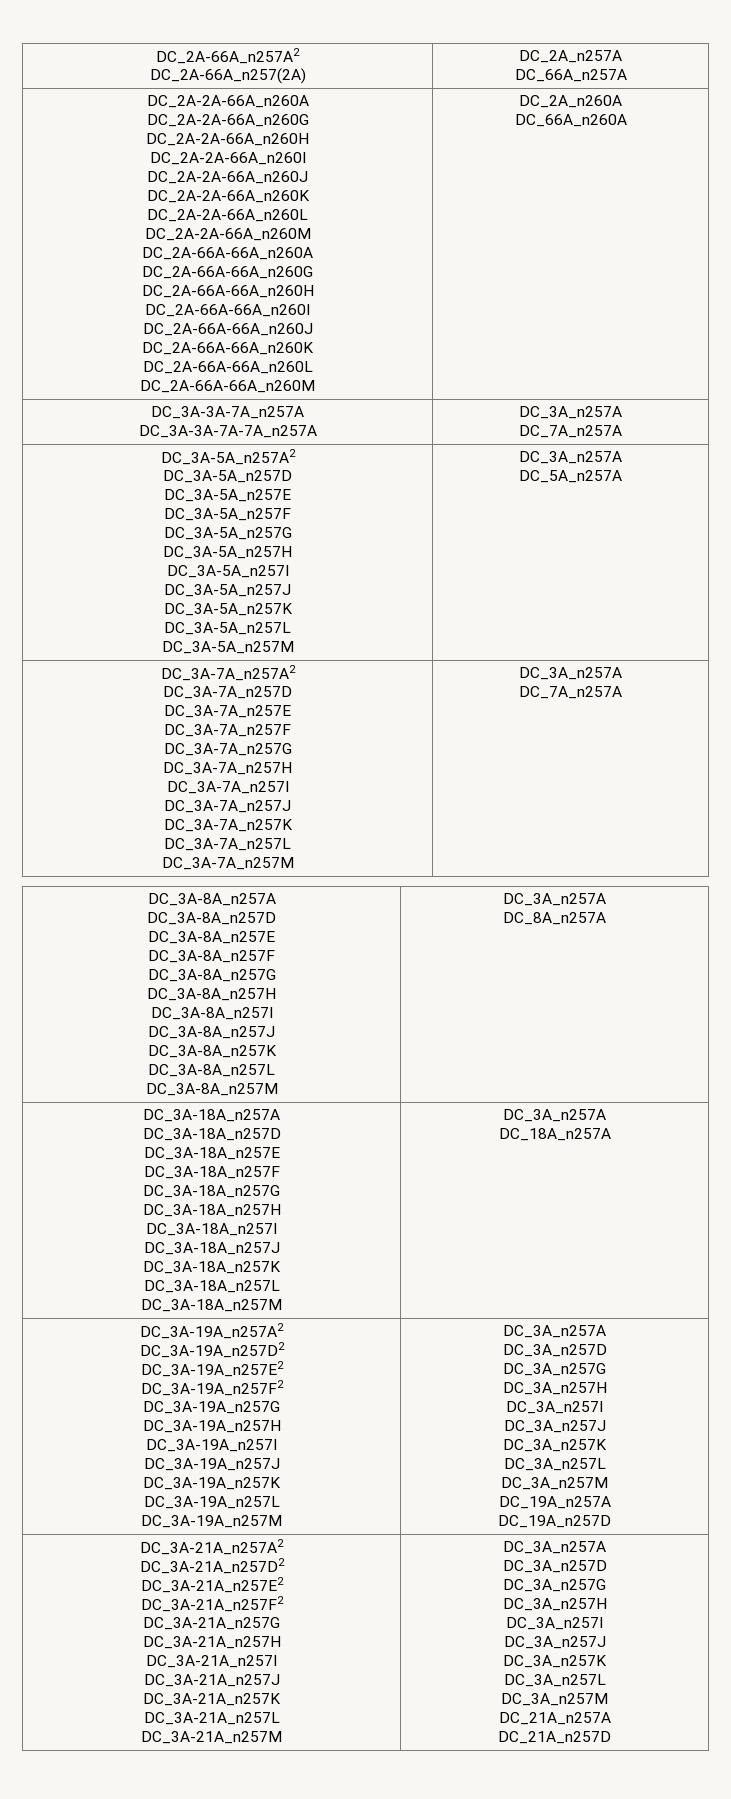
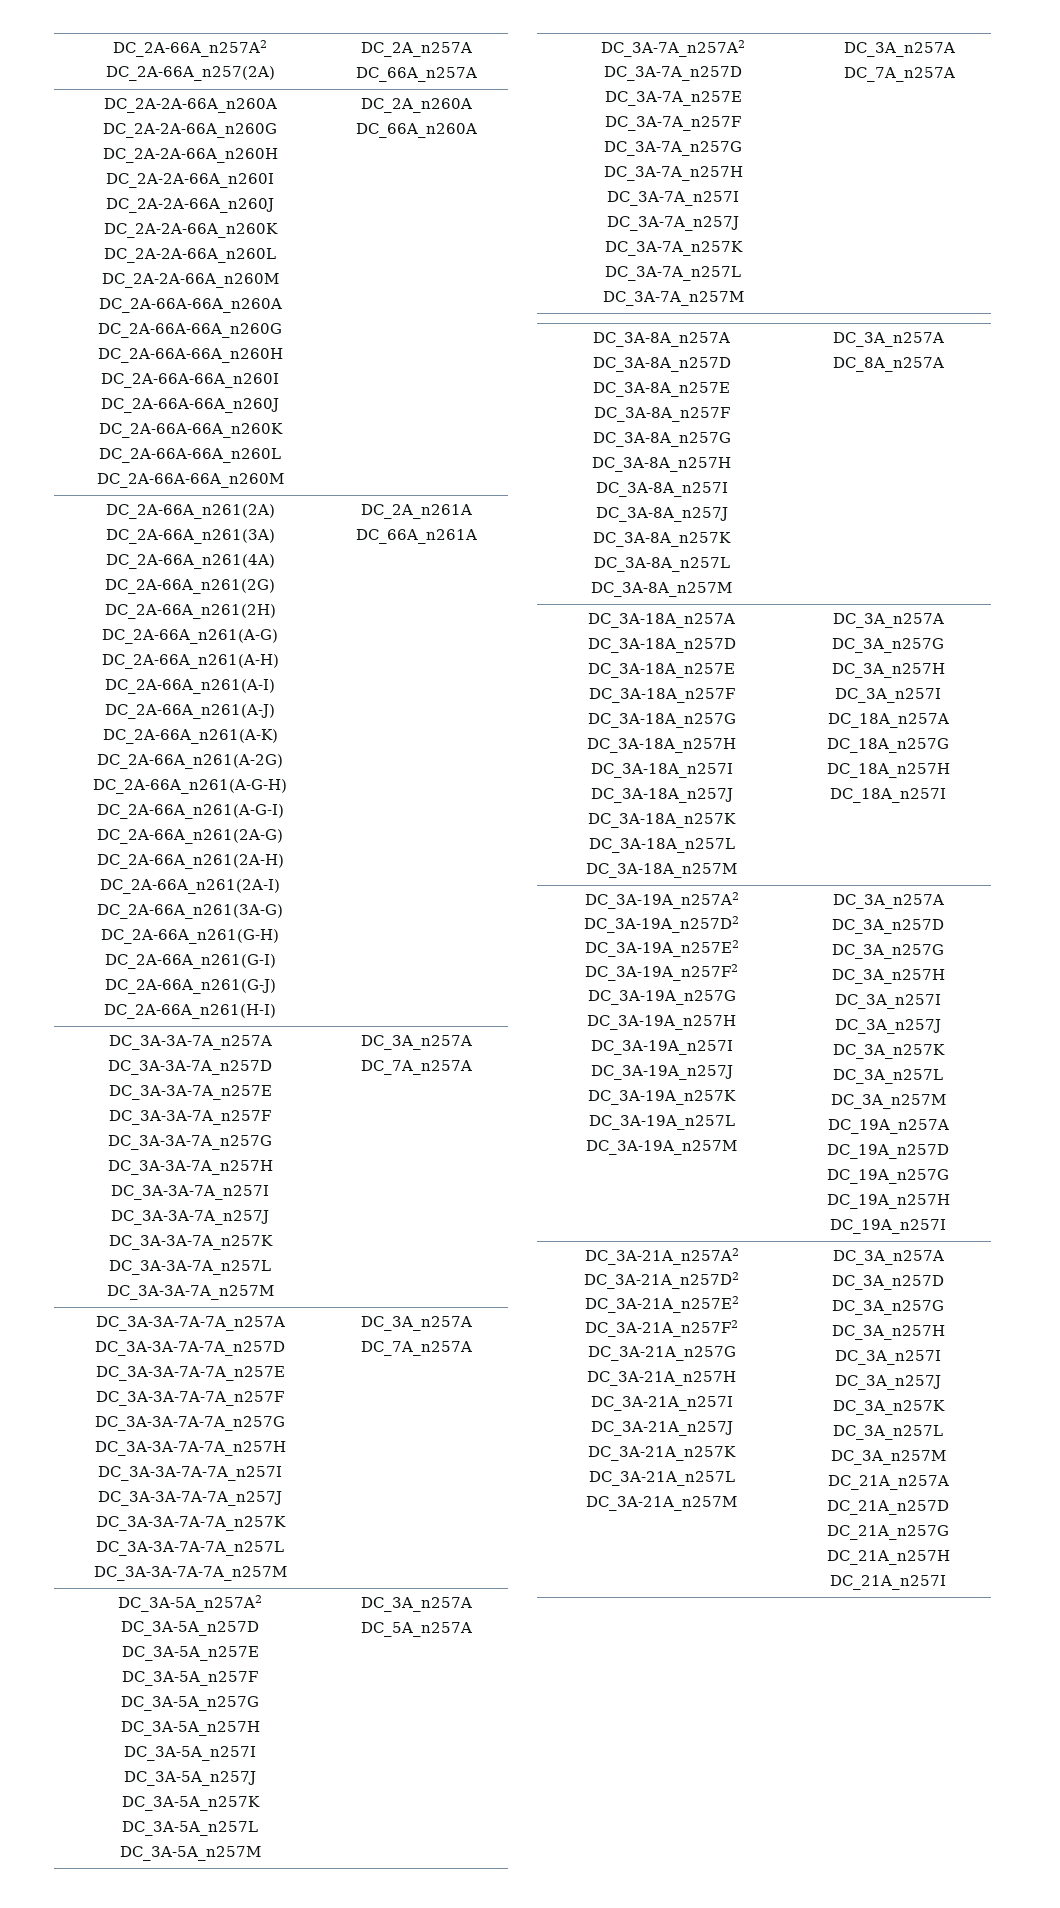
[151,406,304,419] [138,425,317,438] DC_3A-3A-7A_n257A // DC_3A-3A-7A-7A_n257A -> [105,504,275,519] [105,529,275,544] [105,554,275,569] [105,579,275,594] [104,604,276,619] [102,629,278,644] [101,654,279,669] [105,679,275,694] [105,704,275,719] [102,729,278,744] [97,754,283,769] [93,779,287,794] [96,804,284,819] [97,829,283,844] [96,854,284,869] [100,879,280,894] [97,904,283,919] [101,929,279,944] [104,954,276,969] [104,979,276,994] [104,1004,276,1019] [361,504,472,519] [356,529,477,544] [108,1035,272,1050] [108,1060,272,1075] [108,1085,272,1100] [109,1110,271,1125] [108,1135,272,1150] [107,1160,273,1175] [111,1185,269,1200] [111,1210,269,1225] [108,1235,273,1250] [109,1260,271,1275] [106,1285,274,1300] [361,1035,472,1050] [361,1060,472,1075] [95,1316,285,1331] [95,1341,285,1356] [95,1366,285,1381] [96,1391,284,1406] [95,1416,285,1431] [94,1441,286,1456] [98,1466,282,1481] [98,1491,282,1506] [95,1516,286,1531] [96,1541,284,1556] [93,1566,287,1581] DC_2A-66A_n261(2A) // DC_2A-66A_n261(3A) // DC_2A-66A_n261(4A) // DC_2A-66A_n261(2G) // DC_2A-66A_n261(2H) // DC_2A-66A_n261(A-G) // DC_2A-66A_n261(A-H) // DC_2A-66A_n261(A-I) // DC_2A-66A_n261(A-J) // DC_2A-66A_n261(A-K) // DC_2A-66A_n261(A-2G) // DC_2A-66A_n261(A-G-H) // DC_2A-66A_n261(A-G-I) // DC_2A-66A_n261(2A-G) // DC_2A-66A_n261(2A-H) // DC_2A-66A_n261(2A-I) // DC_2A-66A_n261(3A-G) // DC_2A-66A_n261(G-H) // DC_2A-66A_n261(G-I) // DC_2A-66A_n261(G-J) // DC_2A-66A_n261(H-I) | DC_2A_n261A // DC_66A_n261A // DC_3A-3A-7A_n257A // DC_3A-3A-7A_n257D // DC_3A-3A-7A_n257E // DC_3A-3A-7A_n257F // DC_3A-3A-7A_n257G // DC_3A-3A-7A_n257H // DC_3A-3A-7A_n257I // DC_3A-3A-7A_n257J // DC_3A-3A-7A_n257K // DC_3A-3A-7A_n257L // DC_3A-3A-7A_n257M | DC_3A_n257A // DC_7A_n257A // DC_3A-3A-7A-7A_n257A // DC_3A-3A-7A-7A_n257D // DC_3A-3A-7A-7A_n257E // DC_3A-3A-7A-7A_n257F // DC_3A-3A-7A-7A_n257G // DC_3A-3A-7A-7A_n257H // DC_3A-3A-7A-7A_n257I // DC_3A-3A-7A-7A_n257J // DC_3A-3A-7A-7A_n257K // DC_3A-3A-7A-7A_n257L // DC_3A-3A-7A-7A_n257M
[498,1128,611,1141] DC_18A_n257A -> [832,638,944,653] [831,663,945,678] [835,688,941,703] [827,713,949,728] [827,738,949,753] [826,763,950,778] [830,788,946,803] DC_3A_n257G // DC_3A_n257H // DC_3A_n257I // DC_18A_n257A // DC_18A_n257G // DC_18A_n257H // DC_18A_n257I
(611, 1521) none -> [827,1169,949,1184] [826,1194,950,1209] [830,1219,946,1234] // DC_19A_n257G // DC_19A_n257H // DC_19A_n257I
(611, 1737) none -> [827,1525,949,1540] [826,1550,950,1565] [830,1575,946,1590] // DC_21A_n257G // DC_21A_n257H // DC_21A_n257I

